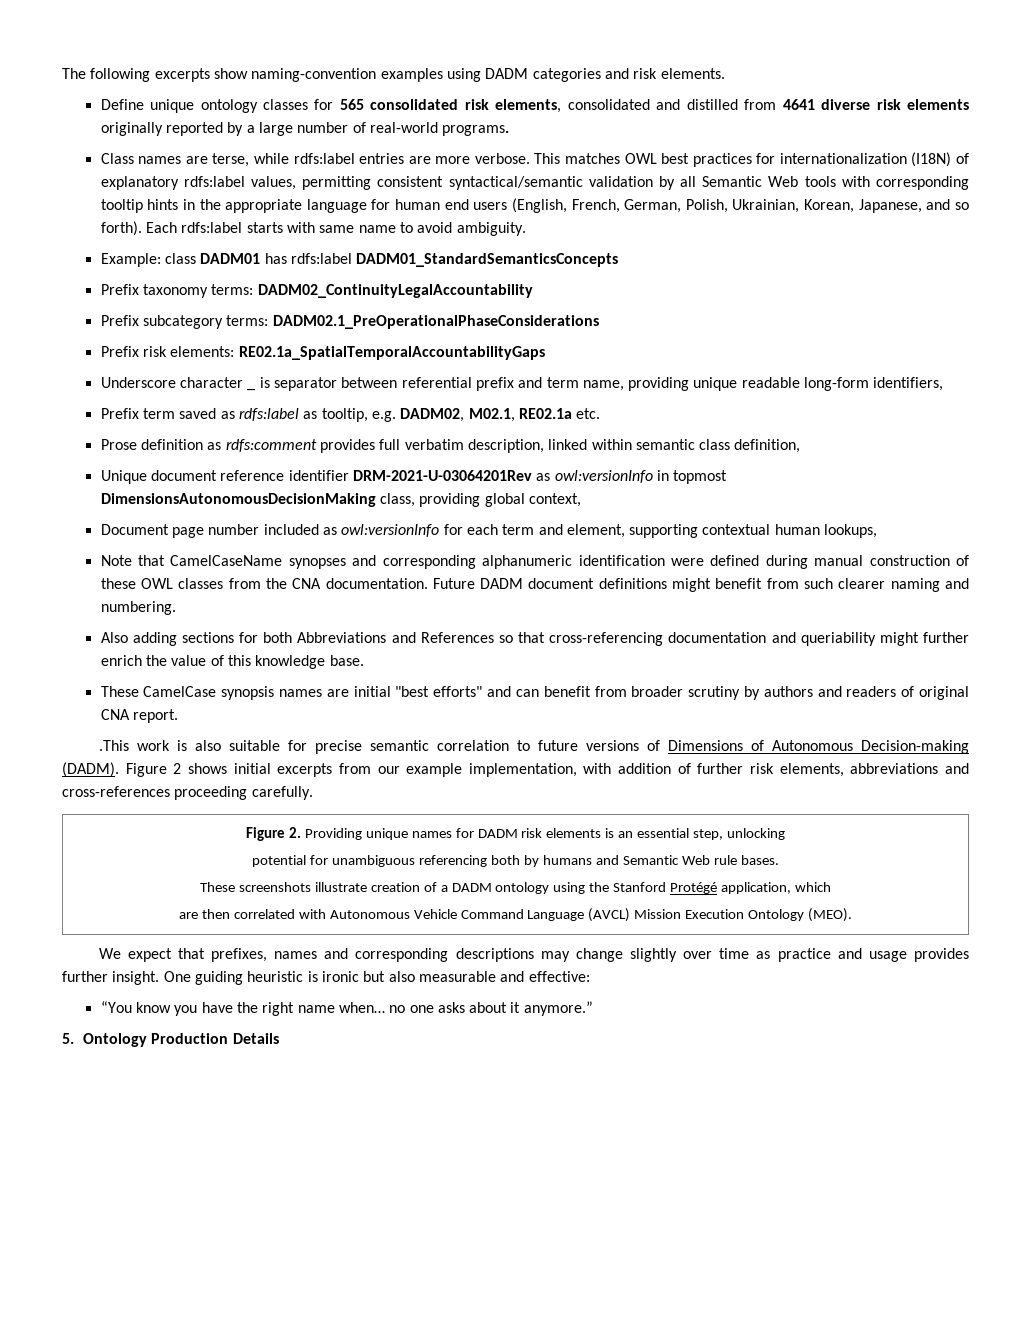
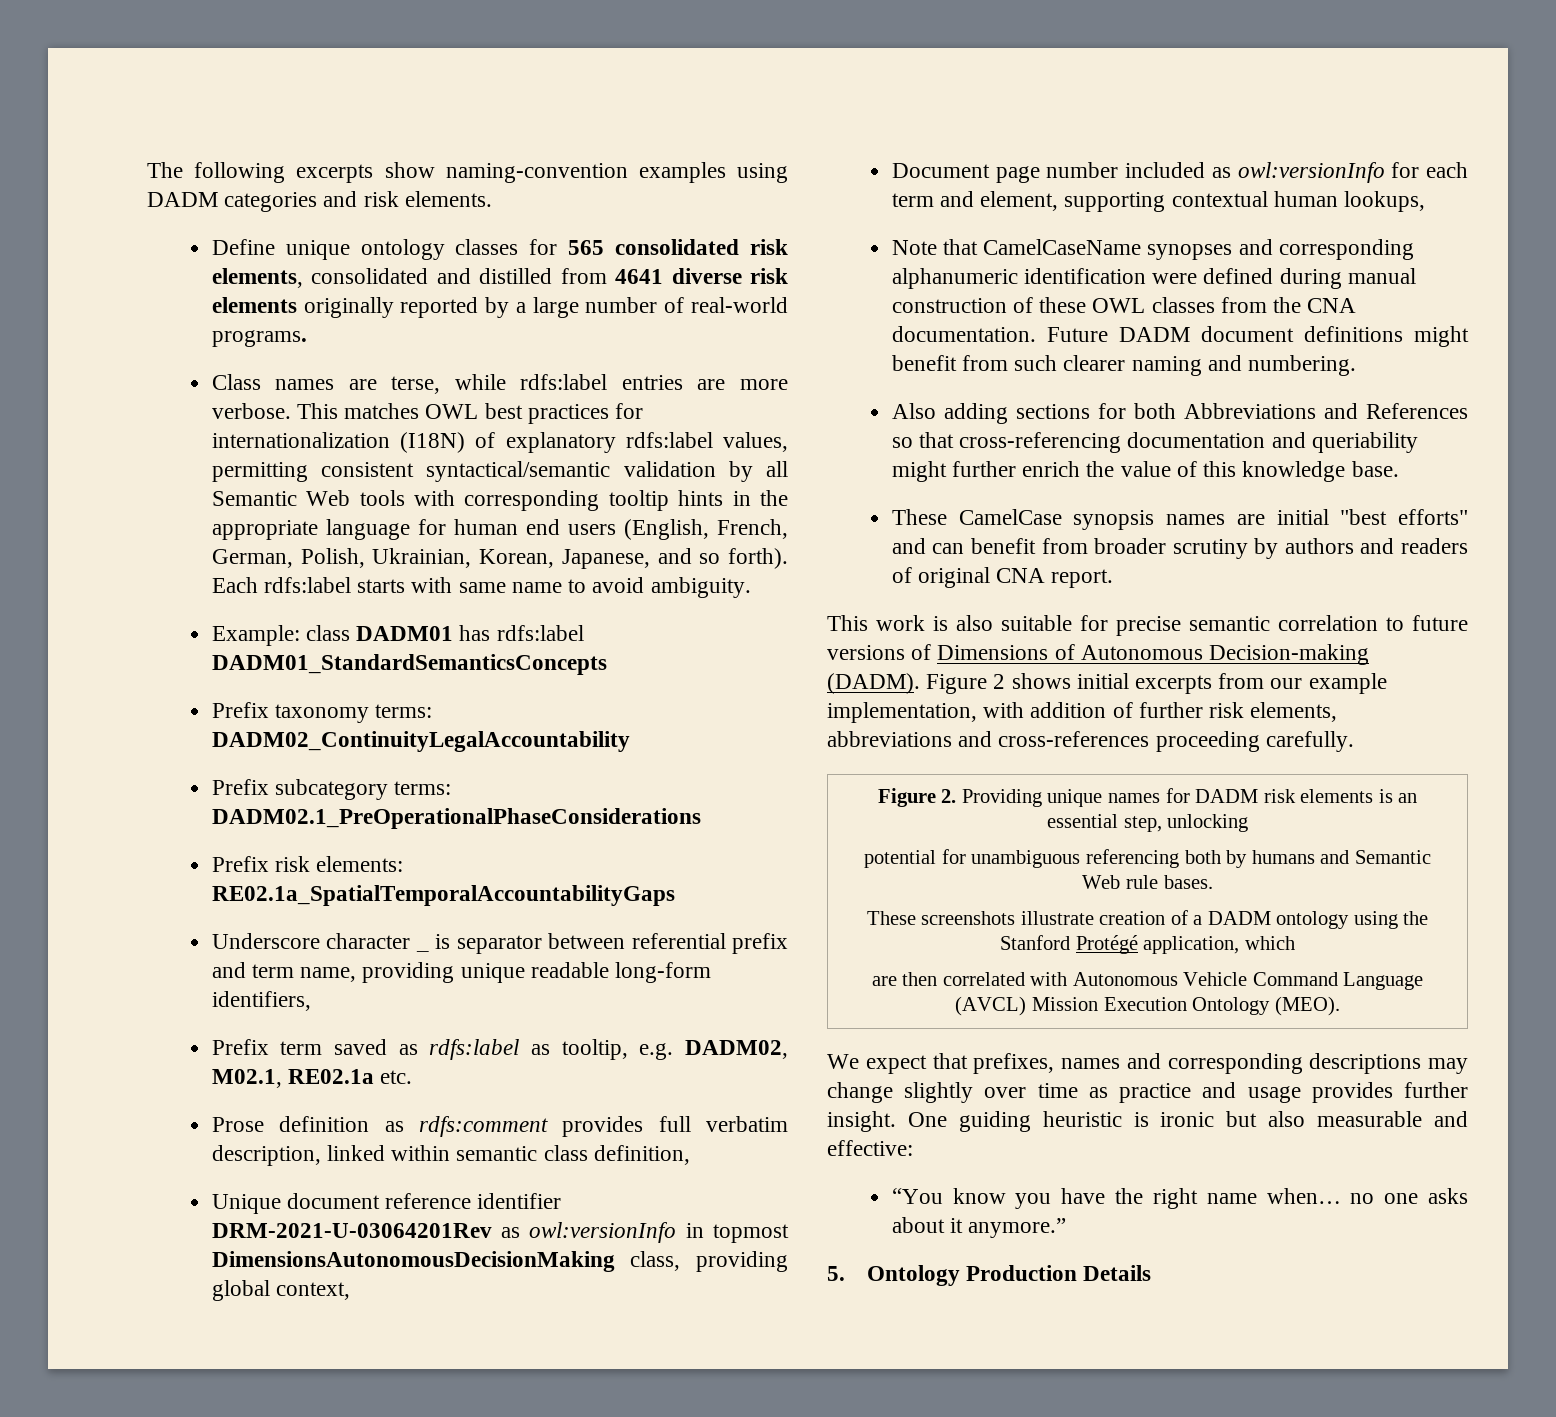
[98,740,129,751] .This -> [827,615,868,631] This

